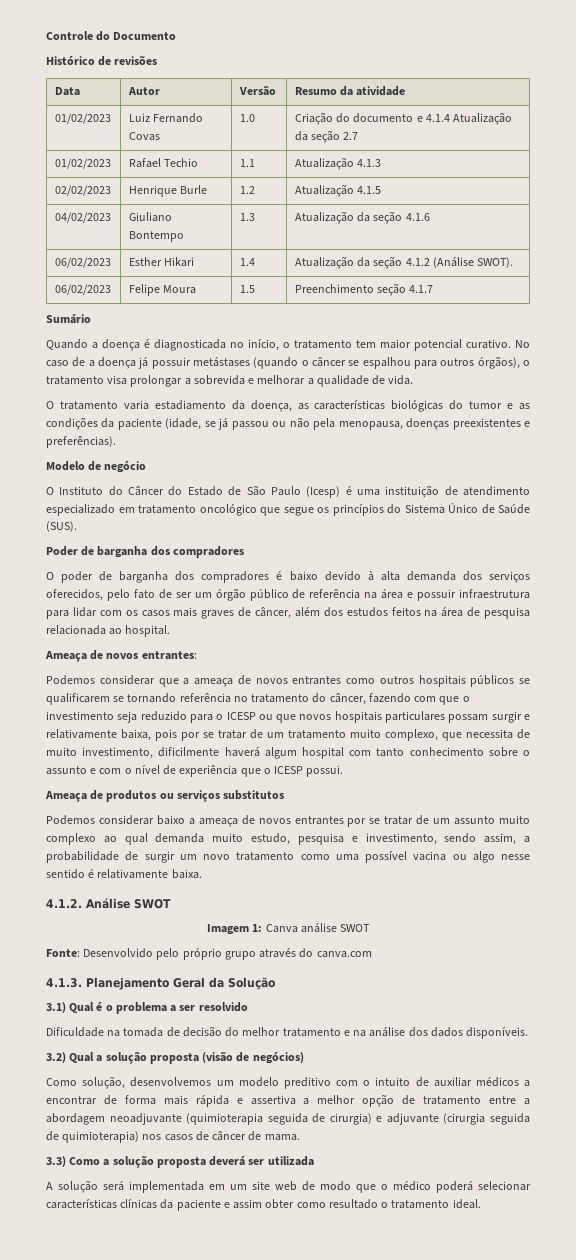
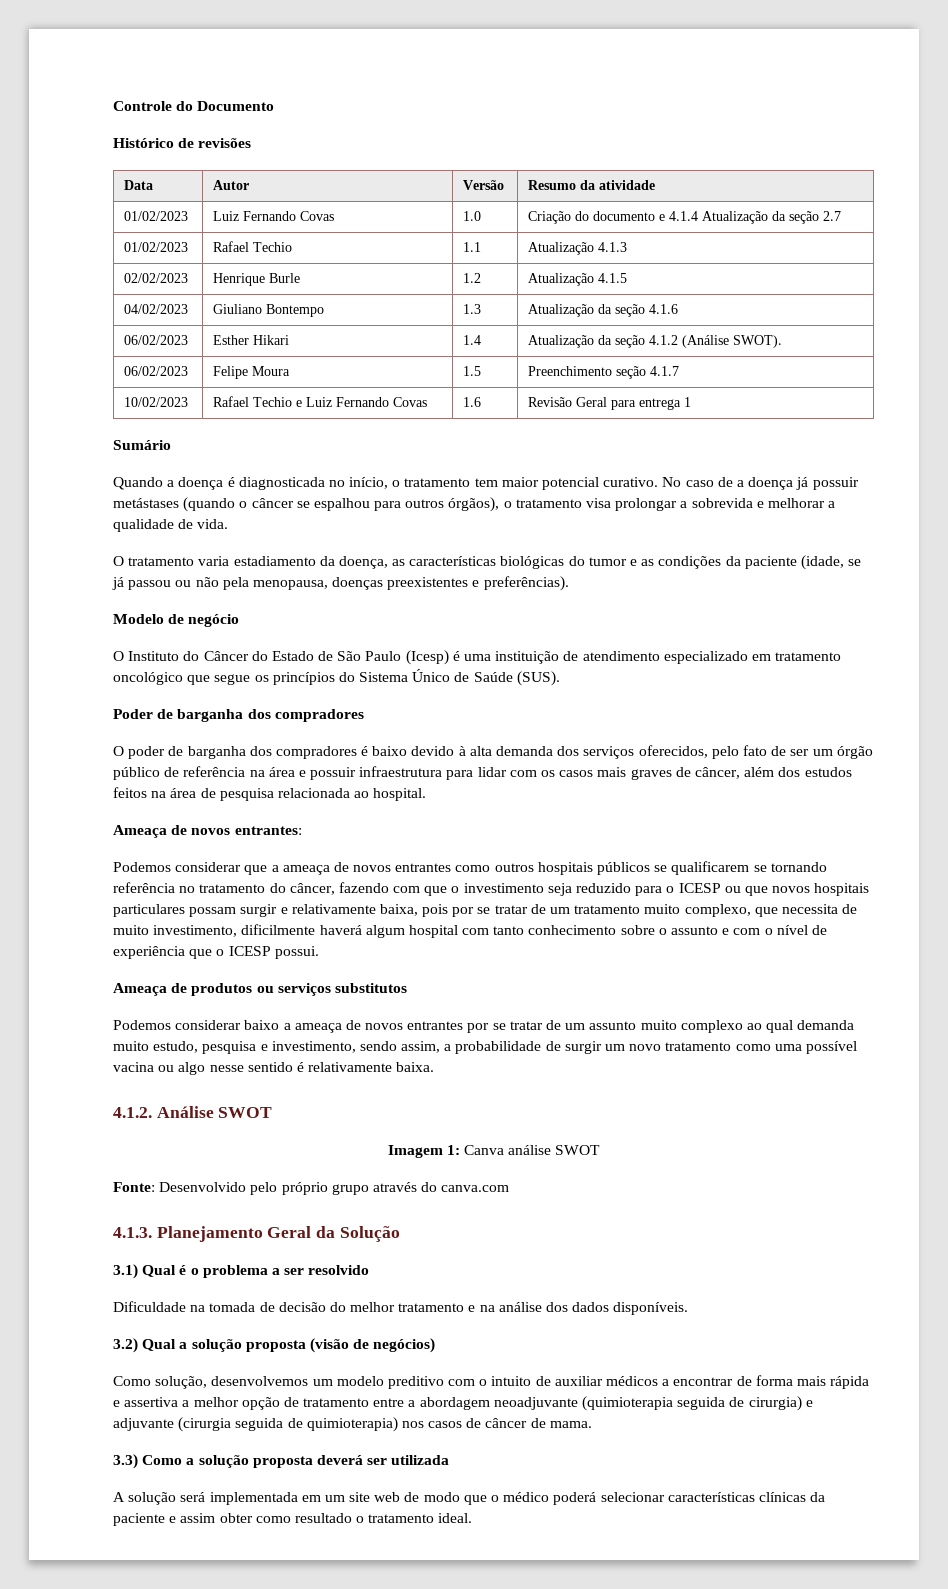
(434, 289) none -> [123,397,188,407] [212,396,427,407] [462,397,481,407] [527,397,691,410] // 10/02/2023 | Rafael Techio e Luiz Fernando Covas | 1.6 | Revisão Geral para entrega 1

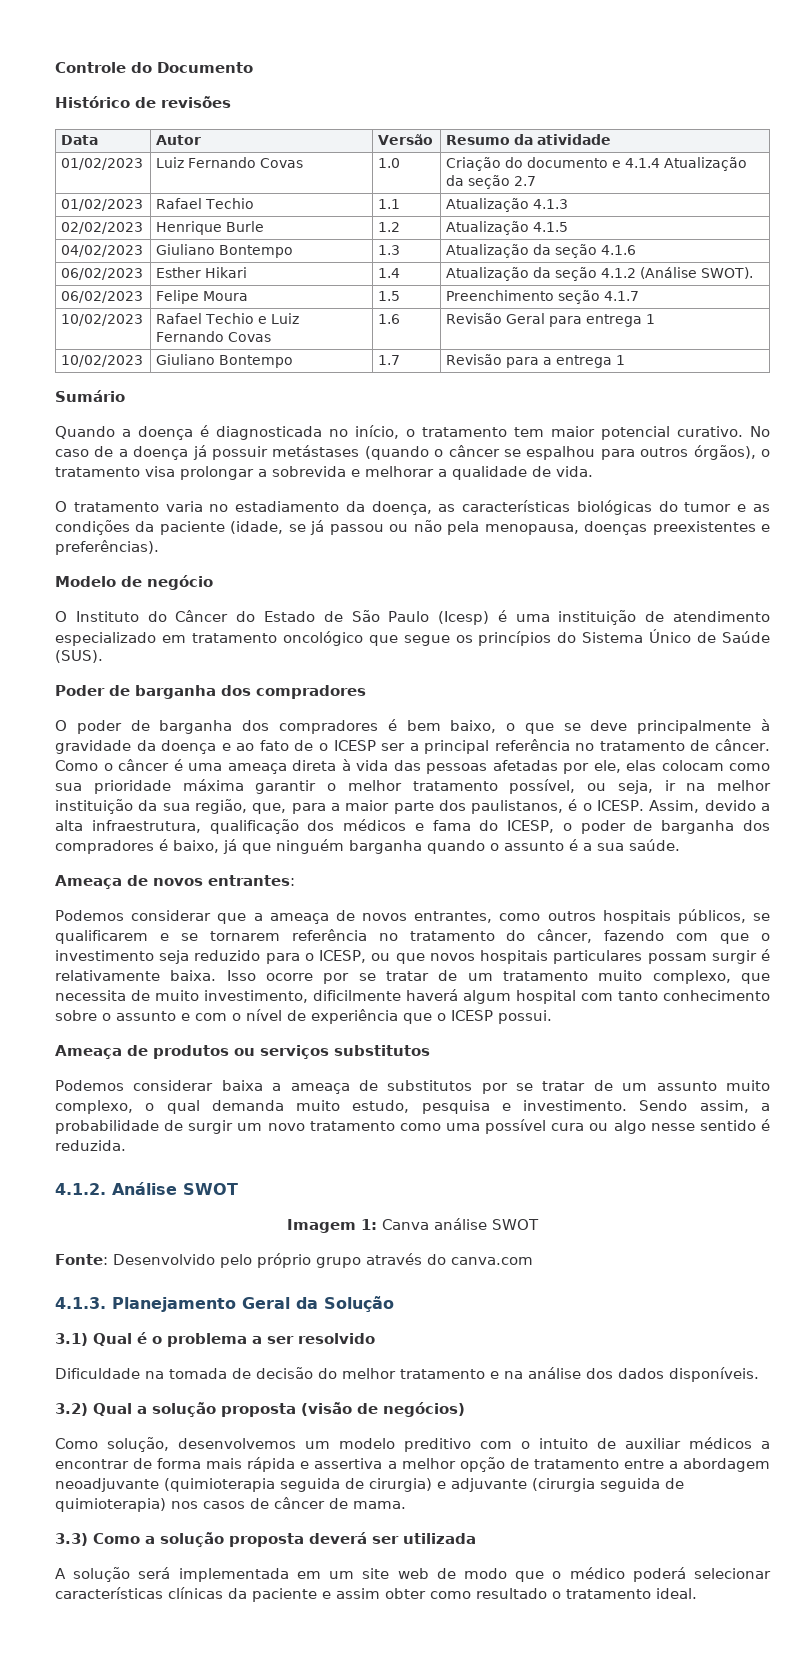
(691, 402) none -> [61,355,144,367] [156,354,294,368] [378,355,401,365] [446,354,626,368] // 10/02/2023 | Giuliano Bontempo | 1.7 | Revisão para a entrega 1
(230, 561) none -> [209,504,229,512] no
[372,745,873,759] [113,766,852,780] [113,787,427,801] baixo devido à alta demanda dos serviços oferecidos, pelo fato de ser um órgão público de referência na área e possuir infraestrutura para lidar com os casos mais graves de câncer, além dos estudos feitos na área de pesquisa relacionada ao hospital. -> [406,719,771,734] [55,739,771,754] [55,759,770,774] [55,779,771,794] [55,799,770,814] [55,819,770,834] [55,839,680,854] bem baixo, o que se deve principalmente à gravidade da doença e ao fato de o ICESP ser a principal referência no tratamento de câncer. Como o câncer é uma ameaça direta à vida das pessoas afetadas por ele, elas colocam como sua prioridade máxima garantir o melhor tratamento possível, ou seja, ir na melhor instituição da sua região, que, para a maior parte dos paulistanos, é o ICESP. Assim, devido a alta infraestrutura, qualificação dos médicos e fama do ICESP, o poder de barganha dos compradores é baixo, já que ninguém barganha quando o assunto é a sua saúde.
[395,863,452,872] entrantes -> [414,911,493,923] entrantes,
[597,862,651,875] públicos -> [677,909,746,924] públicos,
[753,862,827,872] se tornando -> [159,931,280,941] e se tornarem
[678,883,721,893] ICESP -> [319,950,367,963] ICESP,
[280,904,449,917] e relativamente baixa, pois -> [761,949,771,961] [55,970,313,981] é relativamente baixa. Isso ocorre
[244,1020,464,1033] baixo a ameaça de novos entrantes -> [221,1080,473,1094] baixa a ameaça de substitutos
[680,1020,762,1033] complexo ao -> [55,1100,155,1114] complexo, o
[271,1041,397,1053] investimento, sendo -> [523,1100,688,1111] investimento. Sendo
[113,1062,154,1072] vacina -> [551,1123,585,1131] cura
[308,1062,435,1072] relativamente baixa. -> [55,1140,126,1151] reduzida.

